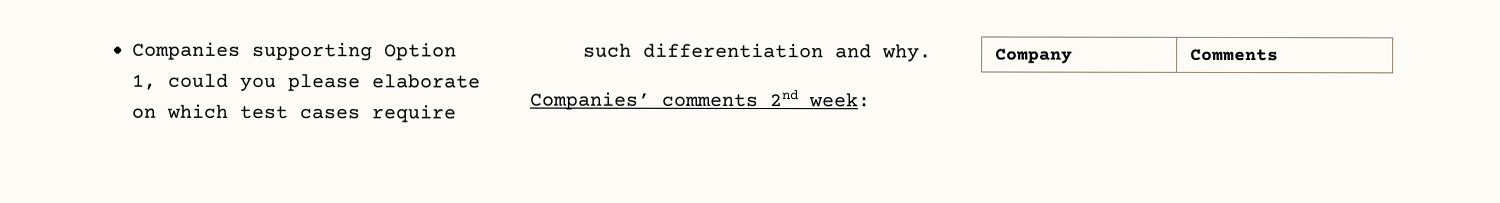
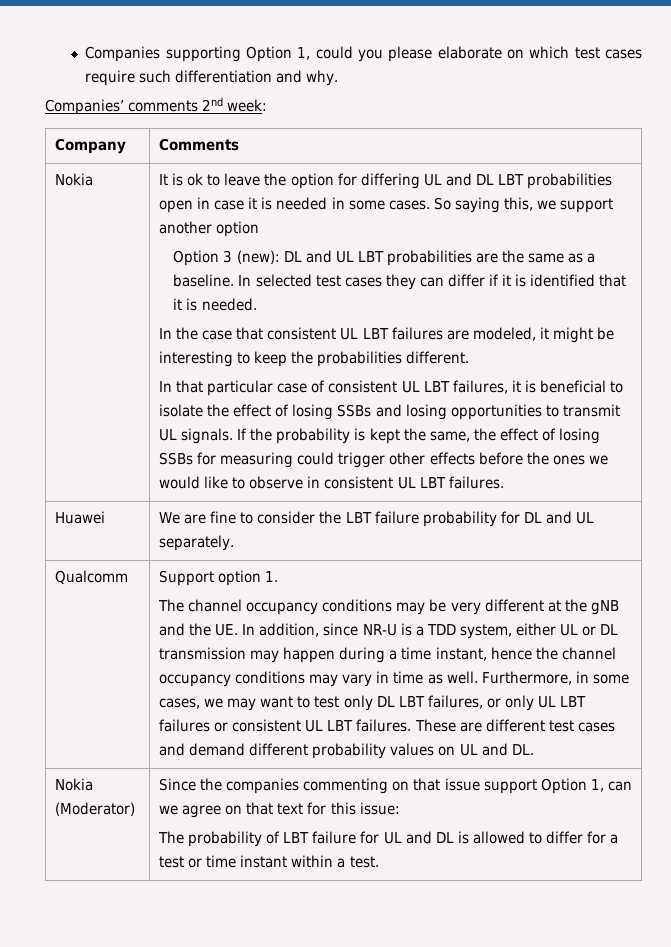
(1280, 55) none -> [55,173,94,186] [159,173,612,189] [159,197,613,213] [159,221,260,237] [173,250,596,266] [173,274,627,290] [173,298,257,311] [159,327,614,343] [159,351,470,367] [159,380,623,396] [159,404,620,420] [159,428,600,444] [159,452,608,468] [159,476,504,489] [55,511,106,524] [159,511,594,527] [159,535,235,551] [55,570,129,584] [159,570,279,586] [158,599,619,615] [159,623,618,639] [159,647,616,663] [159,671,629,687] [159,695,586,711] [159,719,615,732] [159,743,534,759] [55,778,94,791] [55,802,136,816] [159,778,632,794] [159,802,400,818] [158,831,618,847] [159,855,379,868] // Nokia | It is ok to leave the option for differing UL and DL LBT probabilities open in case it is needed in some cases. So saying this, we support another option // Option 3 (new): DL and UL LBT probabilities are the same as a baseline. In selected test cases they can differ if it is identified that it is needed. // In the case that consistent UL LBT failures are modeled, it might be interesting to keep the probabilities different. // In that particular case of consistent UL LBT failures, it is beneficial to isolate the effect of losing SSBs and losing opportunities to transmit UL signals. If the probability is kept the same, the effect of losing SSBs for measuring could trigger other effects before the ones we would like to observe in consistent UL LBT failures. // Huawei | We are fine to consider the LBT failure probability for DL and UL separately. // Qualcomm | Support option 1. // The channel occupancy conditions may be very different at the gNB and the UE. In addition, since NR-U is a TDD system, either UL or DL transmission may happen during a time instant, hence the channel occupancy conditions may vary in time as well. Furthermore, in some cases, we may want to test only DL LBT failures, or only UL LBT failures or consistent UL LBT failures. These are different test cases and demand different probability values on UL and DL. // Nokia (Moderator) | Since the companies commenting on that issue support Option 1, can we agree on that text for this issue: // The probability of LBT failure for UL and DL is allowed to differ for a test or time instant within a test.

